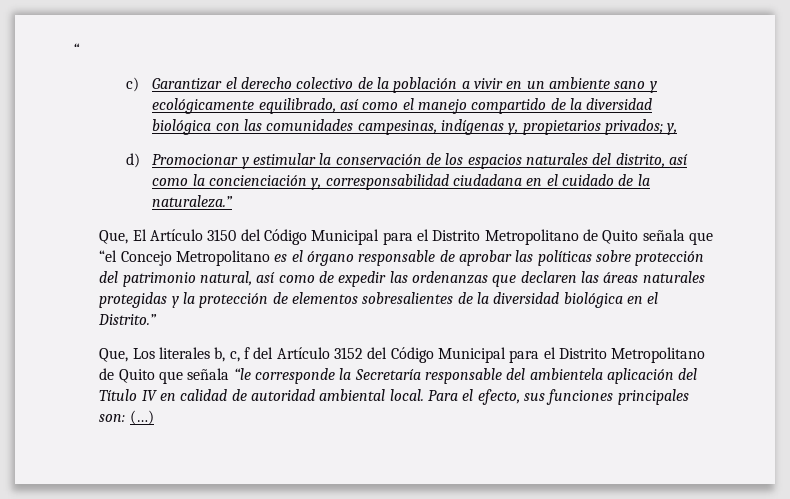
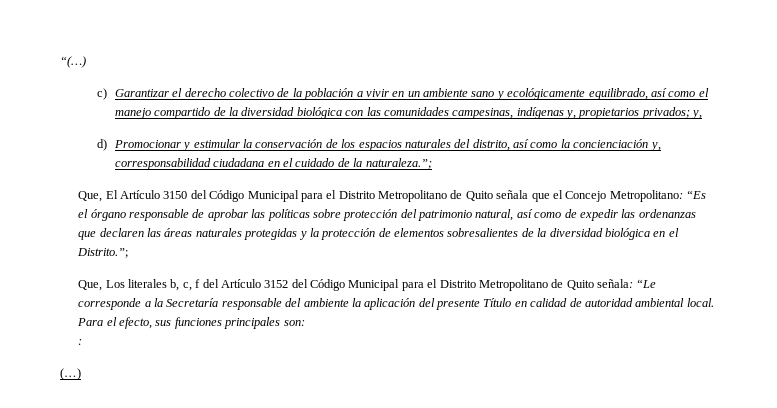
[73,43,80,55] “ -> [60,56,86,68] “(…)
[152,195,234,208] naturaleza.” -> [365,158,432,169] naturaleza.”;
[99,250,288,266] “el Concejo Metropolitano es -> [552,190,707,202] el Concejo Metropolitano: “Es
[98,314,158,325] Distrito.” -> [77,248,129,258] Distrito.”;
[159,368,698,384] [99,389,157,401] que señala “le corresponde la Secretaría responsable del ambientela aplicación del Título IV -> [597,279,657,288] [78,298,512,310] señala: “Le corresponde a la Secretaría responsable del ambiente la aplicación del presente Título
(126, 418) none -> [78,339,83,345] // : //

